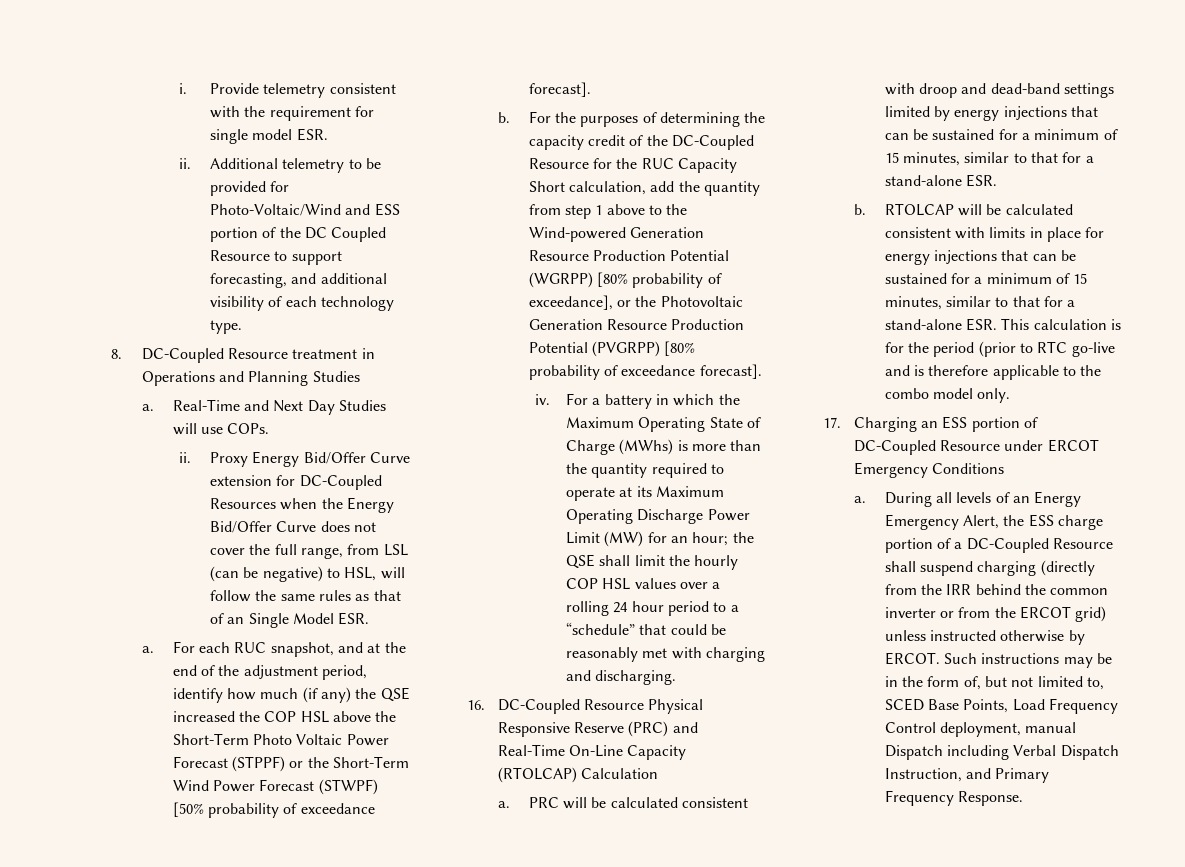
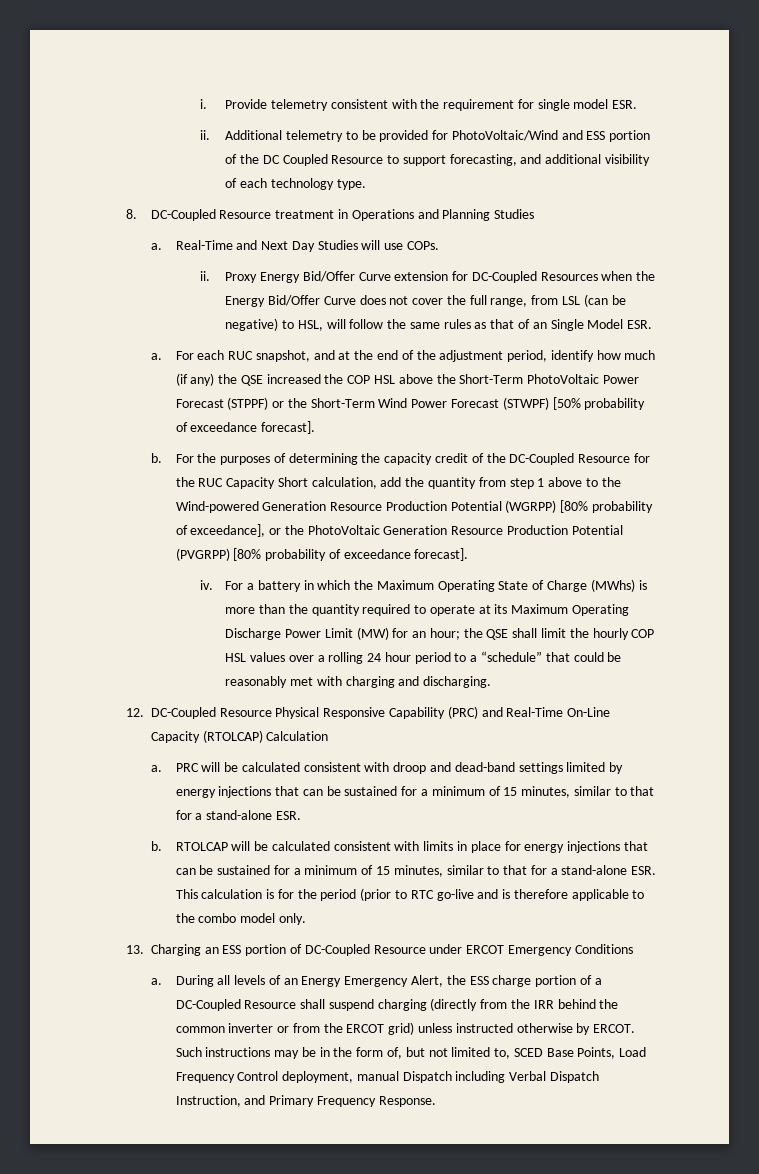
[209,204,341,216] Photo-Voltaic/Wind -> [451,130,558,141] PhotoVoltaic/Wind
[253,734,343,745] Photo Voltaic -> [527,374,600,384] PhotoVoltaic
[660,296,743,307] Photovoltaic -> [307,525,380,535] PhotoVoltaic
[466,700,485,710] 16. -> [125,708,144,717] 12.
[574,722,625,733] Reserve -> [388,707,445,719] Capability
[822,417,841,428] 17. -> [125,945,144,954] 13.

